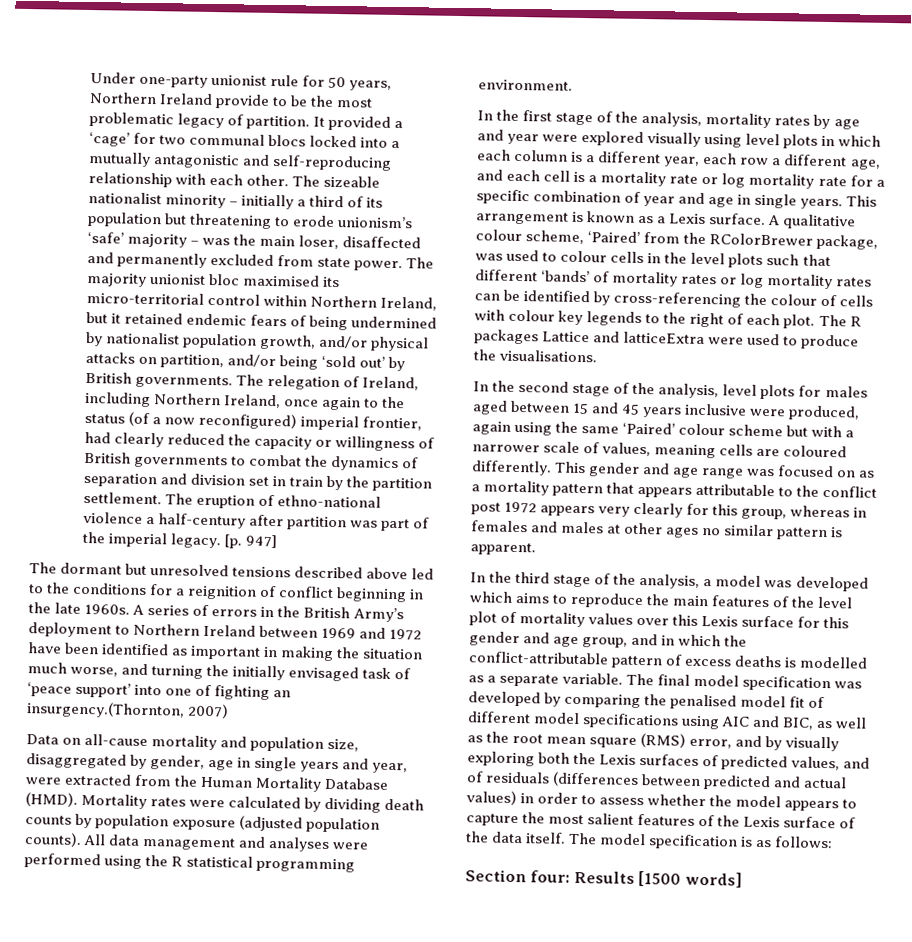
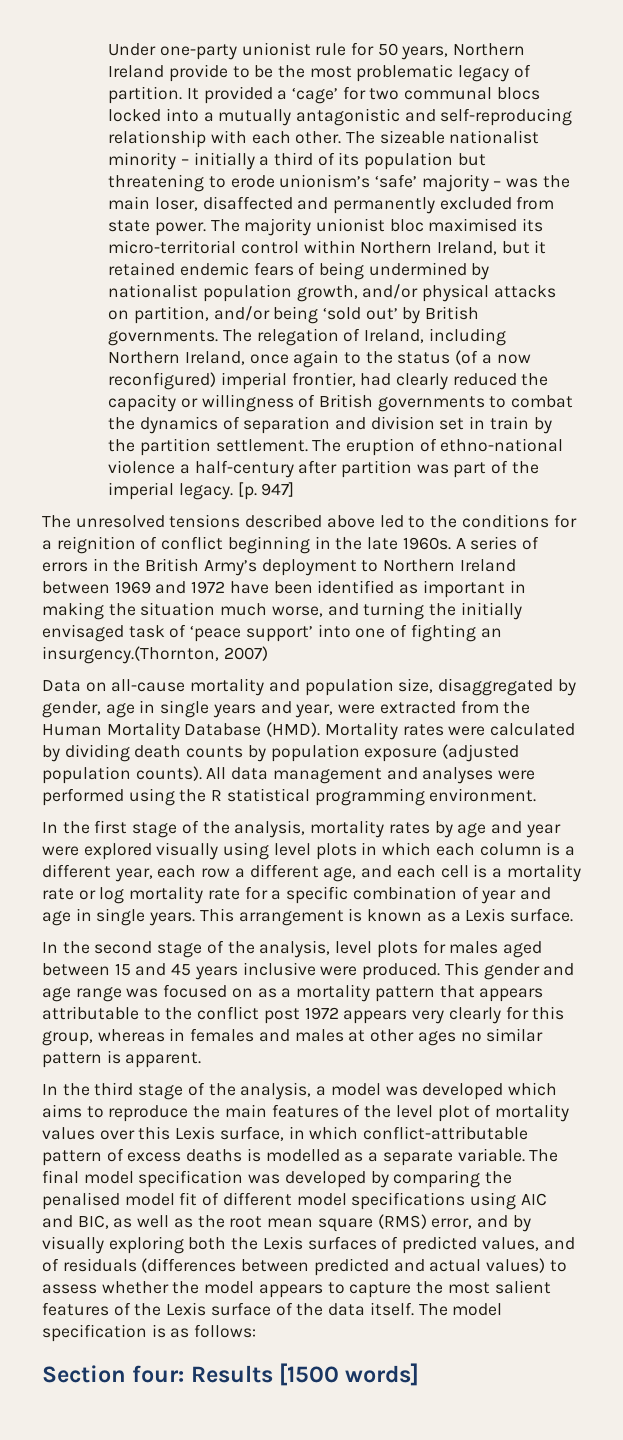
[60,562,148,576] dormant but -> (71, 521) none
[768,214,857,230] [475,229,879,250] [475,249,831,268] [475,269,873,290] [474,289,874,308] [474,309,862,329] [474,329,860,350] [473,349,598,363] A qualitative colour scheme, ‘Paired’ from the RColorBrewer package, was used to colour cells in the level plots such that different ‘bands’ of mortality rates or log mortality rates can be identified by cross-referencing the colour of cells with colour key legends to the right of each plot. The R packages Lattice and latticeExtra were used to produce the visualisations. -> (573, 915) none
[788,405,861,421] [472,421,855,438] [472,441,848,459] [471,460,552,476] produced, again using the same ‘Paired’ colour scheme but with a narrower scale of values, meaning cells are coloured differently. -> [362,963,441,980] produced.
[741,615,850,629] [469,631,748,648] surface for this gender and age group, and in which the -> [219,1126,359,1141] surface, in which
[520,792,579,805] in order -> (546, 1265) none

